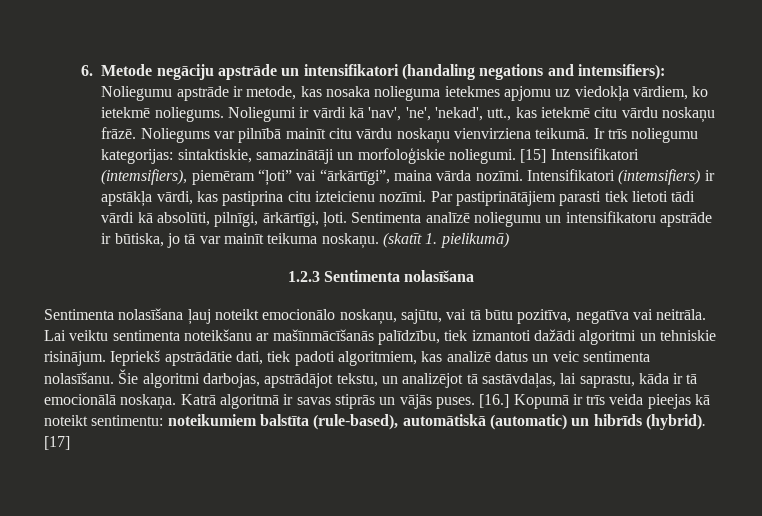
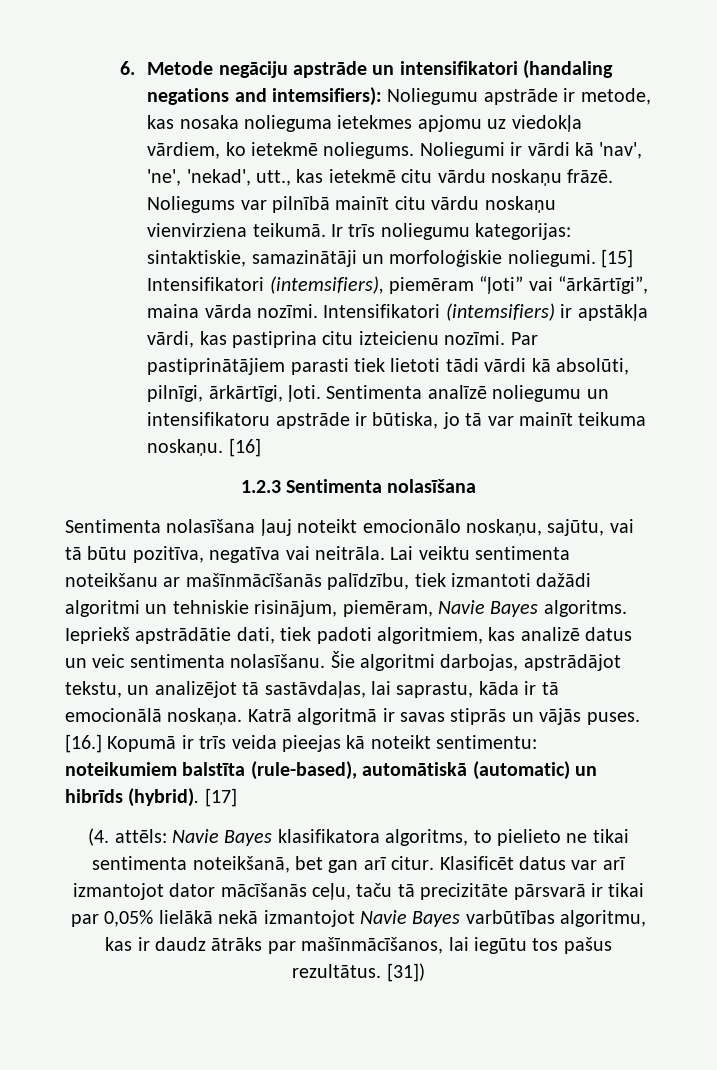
[382,232,509,248] (skatīt 1. pielikumā) -> [228,438,261,457] [16]
[44,351,106,366] risinājum. -> [254,600,627,617] risinājum, piemēram, Navie Bayes algoritms.
(70, 443) none -> [88,828,629,846] [92,856,625,873] [72,883,645,900] [70,910,647,927] [105,937,612,954] [292,963,425,982] // (4. attēls: Navie Bayes klasifikatora algoritms, to pielieto ne tikai sentimenta noteikšanā, bet gan arī citur. Klasificēt datus var arī izmantojot dator mācīšanās ceļu, taču tā precizitāte pārsvarā ir tikai par 0,05% lielākā nekā izmantojot Navie Bayes varbūtības algoritmu, kas ir daudz ātrāks par mašīnmācīšanos, lai iegūtu tos pašus rezultātus. [31])

